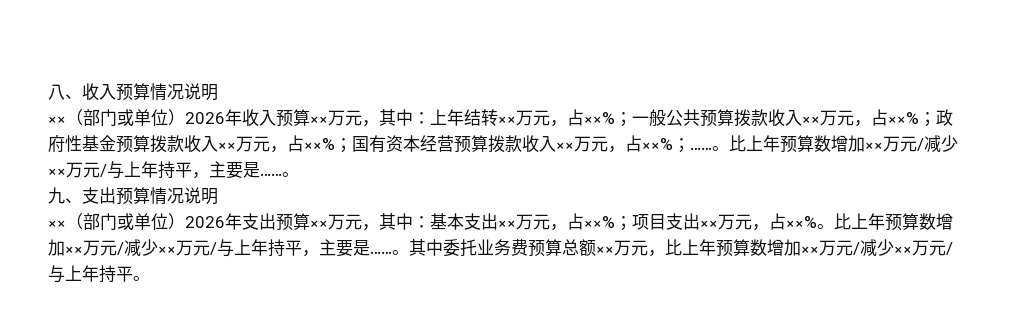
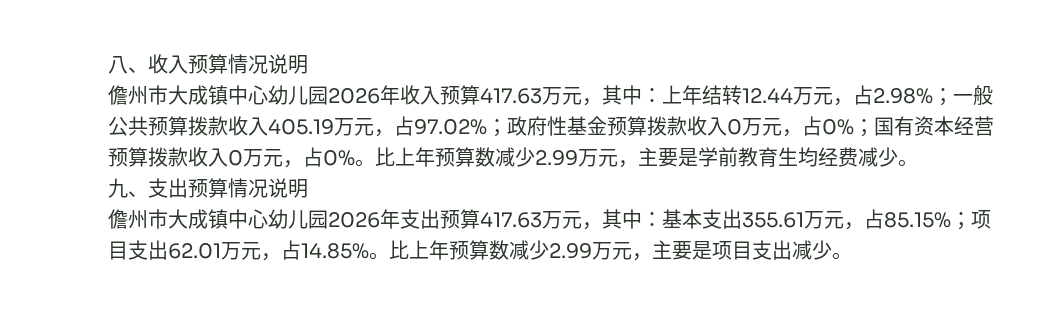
[48,109,185,126] ××（部门或单位） -> [108,85,328,105] 儋州市大成镇中心幼儿园
[310,116,328,124] ×× -> [480,88,542,104] 417.63
[498,109,615,127] ××万元，占××% -> [742,85,933,106] 12.44万元，占2.98%
[802,109,919,127] ××万元，占××% -> [268,116,487,137] 405.19万元，占97.02%
[218,135,335,153] ××万元，占××% -> [727,116,854,137] 0万元，占0%
[556,135,958,153] [48,161,282,179] ××万元，占××%；……。比上年预算数增加××万元/减少××万元/与上年持平，主要是…… -> [228,147,898,168] 0万元，占0%。比上年预算数减少2.99万元，主要是学前教育生均经费减少
[48,213,185,230] ××（部门或单位） -> [108,209,328,229] 儋州市大成镇中心幼儿园
[310,220,328,228] ×× -> [480,212,542,228] 417.63
[498,213,615,231] ××万元，占××% -> [742,209,951,230] 355.61万元，占85.15%
[700,213,953,231] [48,239,953,257] [48,265,133,283] ××万元，占××%。比上年预算数增加××万元/减少××万元/与上年持平，主要是……。其中委托业务费预算总额××万元，比上年预算数增加××万元/减少××万元/与上年持平 -> [168,240,832,261] 62.01万元，占14.85%。比上年预算数减少2.99万元，主要是项目支出减少

